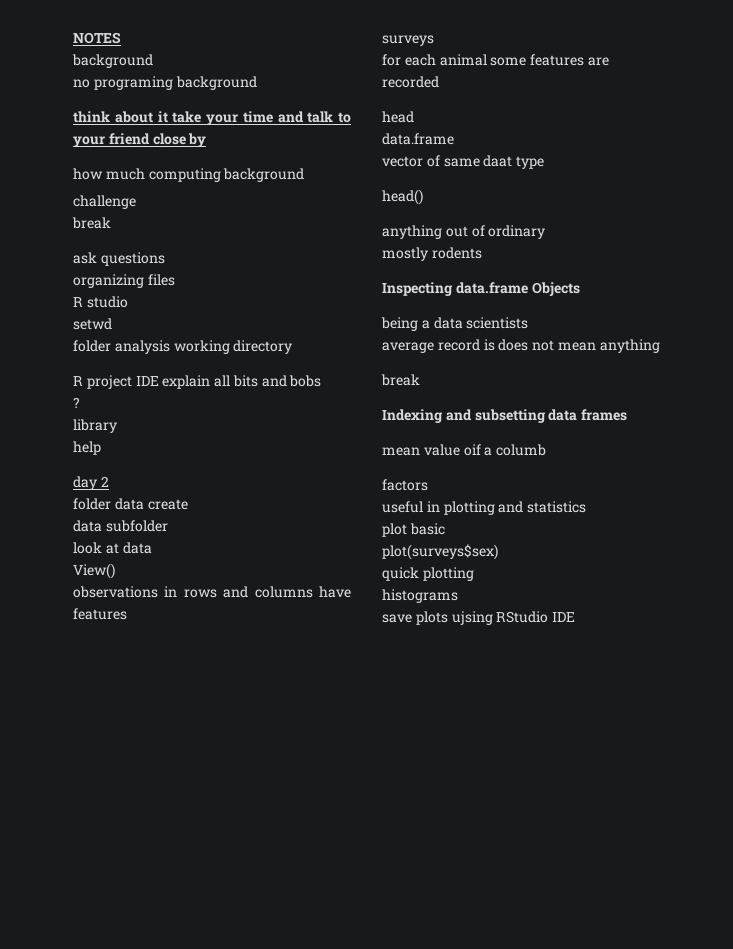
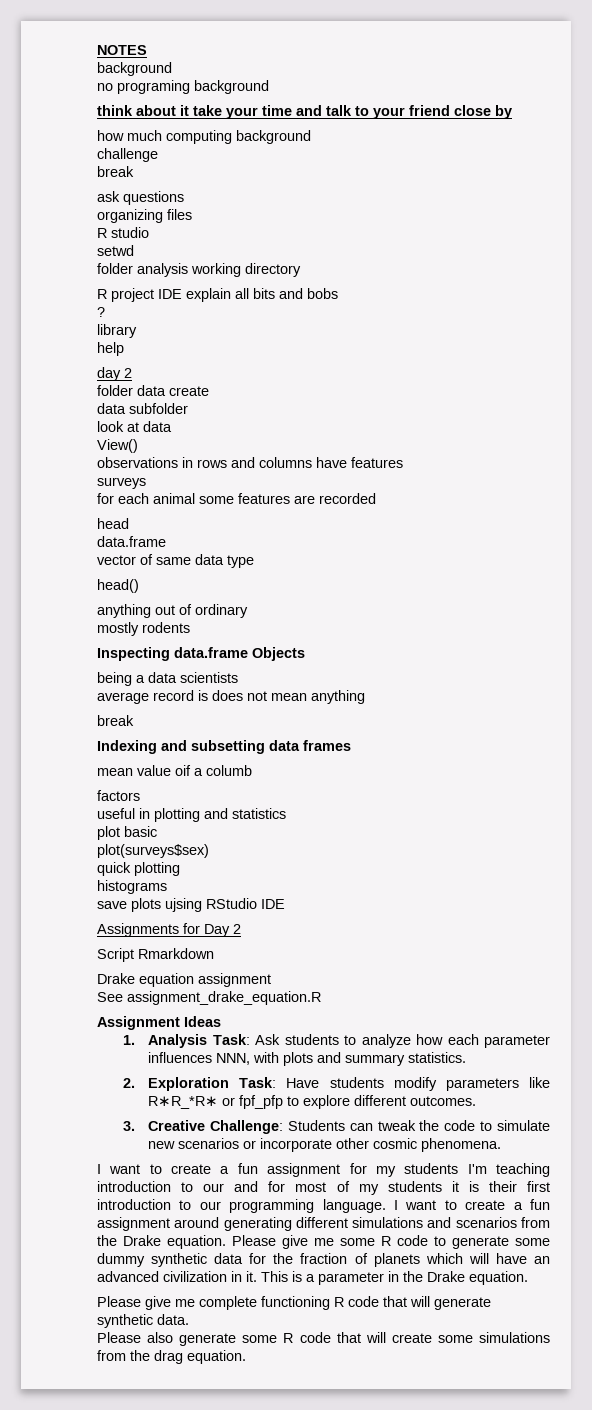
[483,155,513,167] daat -> [195,554,224,565] data
(576, 617) none -> [97,923,241,937] [97,948,214,962] [97,973,271,987] [97,991,321,1005] [97,1016,221,1030] [122,1034,550,1048] [148,1052,467,1066] [122,1077,550,1091] [148,1095,477,1109] [122,1120,550,1134] [148,1138,502,1152] [97,1163,550,1177] [97,1181,550,1195] [97,1199,550,1213] [97,1217,550,1231] [97,1235,550,1249] [97,1253,550,1267] [97,1271,528,1285] [97,1296,491,1310] [97,1314,189,1328] [97,1332,550,1346] [97,1350,246,1364] // Assignments for Day 2 // Script Rmarkdown // Drake equation assignment // See assignment_drake_equation.R // Assignment Ideas // 1. Analysis Task: Ask students to analyze how each parameter influences NNN, with plots and summary statistics. // 2. Exploration Task: Have students modify parameters like R∗R_*R∗ or fpf_pfp to explore different outcomes. // 3. Creative Challenge: Students can tweak the code to simulate new scenarios or incorporate other cosmic phenomena. // I want to create a fun assignment for my students I'm teaching introduction to our and for most of my students it is their first introduction to our programming language. I want to create a fun assignment around generating different simulations and scenarios from the Drake equation. Please give me some R code to generate some dummy synthetic data for the fraction of planets which will have an advanced civilization in it. This is a parameter in the Drake equation. // Please give me complete functioning R code that will generate synthetic data. // Please also generate some R code that will create some simulations from the drag equation.

